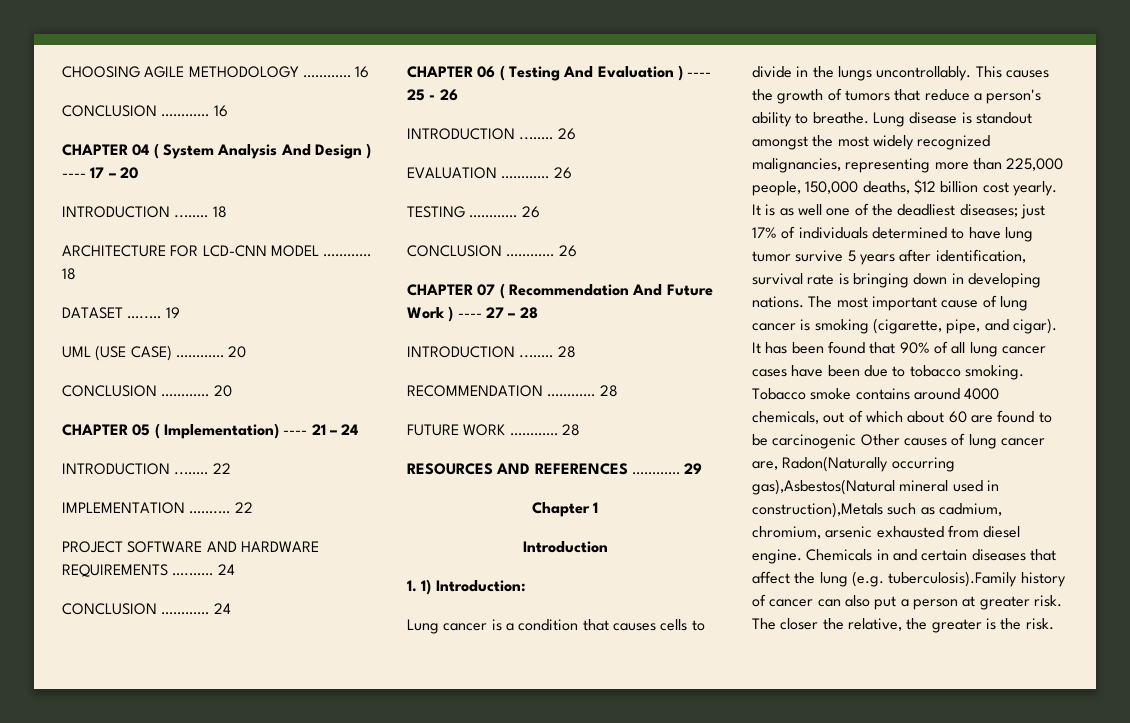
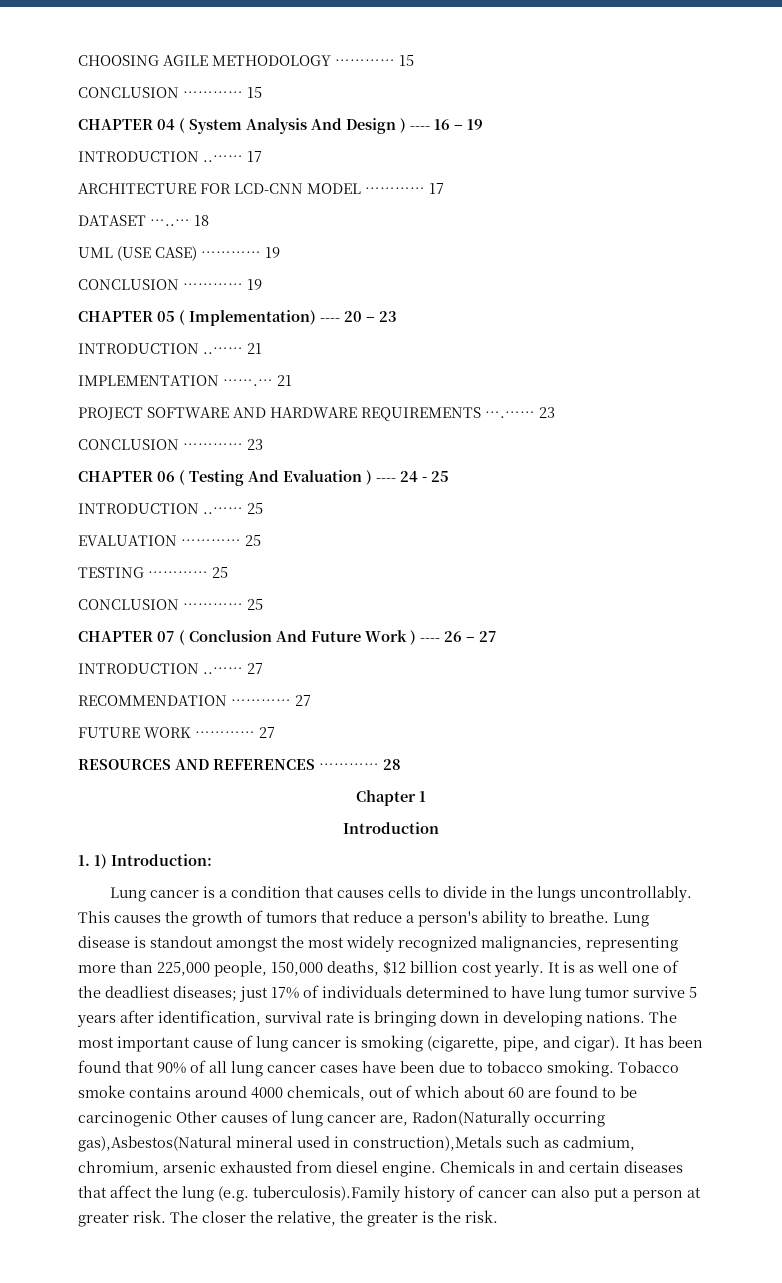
[355,66,370,78] [62,105,228,117] 16 // CONCLUSION ………… 16 -> [399,55,414,66] [78,87,262,98] 15 // CONCLUSION ………… 15
[90,167,138,179] [62,206,227,218] 17 – 20 // INTRODUCTION ..…… 18 -> [434,119,483,130] [78,151,262,162] 16 – 19 // INTRODUCTION ..…… 17
[62,268,76,280] 18 -> [429,183,444,194] 17
[165,307,180,318] 19 -> [194,215,209,226] 18
[228,346,247,358] [62,385,232,397] 20 // CONCLUSION ………… 20 -> [265,247,280,258] [78,279,262,290] 19 // CONCLUSION ………… 19
[311,424,359,435] [62,463,231,475] 21 – 24 // INTRODUCTION ..…… 22 -> [344,311,397,322] [78,343,262,354] 20 – 23 // INTRODUCTION ..…… 21
[234,502,253,513] 22 -> [277,375,292,386] 21
[217,564,235,575] [62,603,231,615] 24 // CONCLUSION ………… 24 -> [539,407,555,418] [78,439,263,450] 23 // CONCLUSION ………… 23
[407,89,458,101] [407,128,576,140] 25 - 26 // INTRODUCTION ..…… 26 -> [400,471,449,482] [78,503,263,514] 24 - 25 // INTRODUCTION ..…… 25
[553,167,572,179] 26 -> [245,535,261,546] 25
[521,206,540,218] [407,245,577,257] 26 // CONCLUSION ………… 26 -> [212,567,228,578] [78,599,263,610] 25 // CONCLUSION ………… 25
[508,284,629,296] Recommendation -> [189,630,272,642] Conclusion
[485,307,538,319] [407,346,576,358] 27 – 28 // INTRODUCTION ..…… 28 -> [444,631,497,642] [78,663,263,674] 26 – 27 // INTRODUCTION ..…… 27
[599,385,618,397] 28 -> [295,695,311,706] 27
[561,424,580,436] 28 -> [259,727,275,738] 27
[684,463,703,474] 29 -> [383,759,401,770] 28

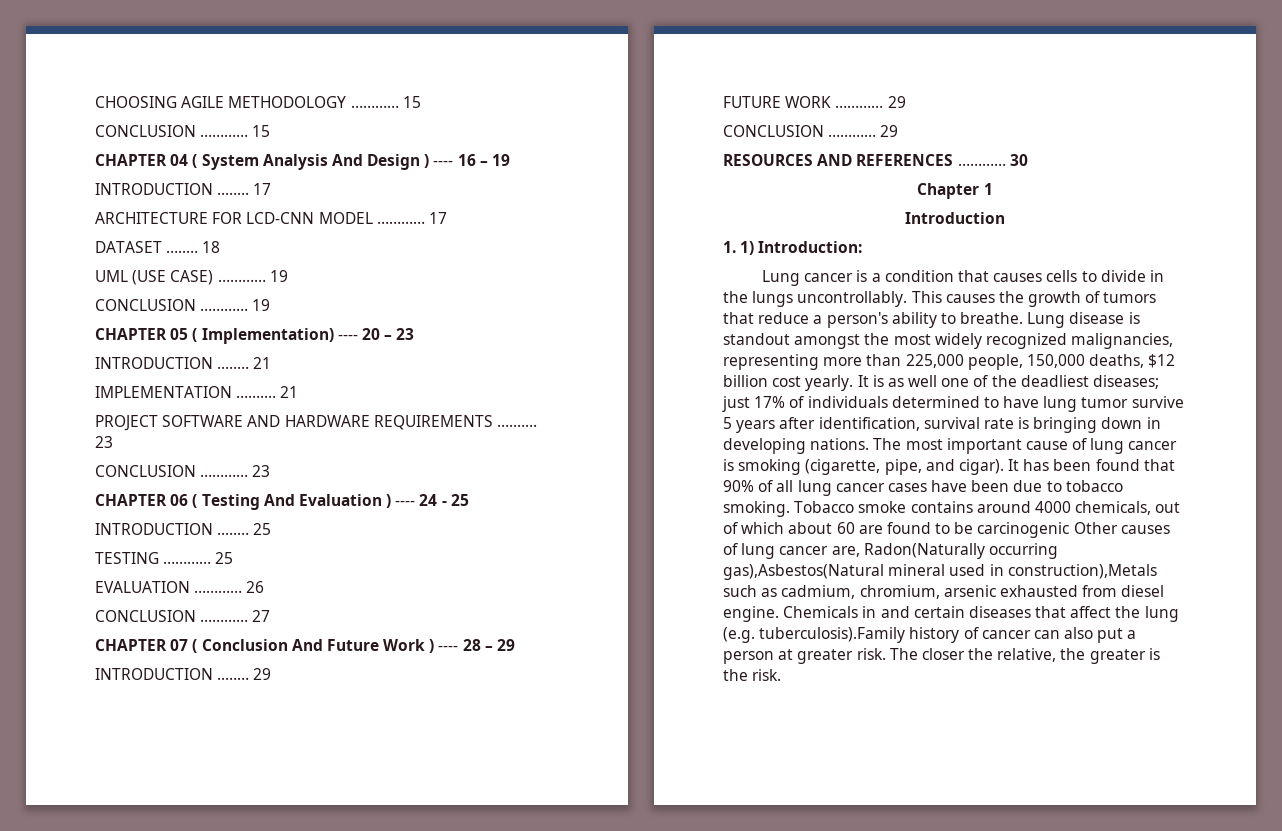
[78,535,261,546] // EVALUATION ………… 25 -> (272, 529) none
[78,599,263,610] // CONCLUSION ………… 25 -> [95,581,265,593] [95,610,271,622] // EVALUATION ………… 26 // CONCLUSION ………… 27
[444,631,497,642] [78,663,263,674] [78,695,311,706] 26 – 27 // INTRODUCTION ..…… 27 // RECOMMENDATION ………… 27 -> [462,639,516,651] [95,668,272,680] 28 – 29 // INTRODUCTION ..…… 29
[259,727,275,738] 27 -> [887,96,906,108] [723,125,899,137] 29 // CONCLUSION ………… 29
[383,759,401,770] 28 -> [1009,154,1028,166] 30

